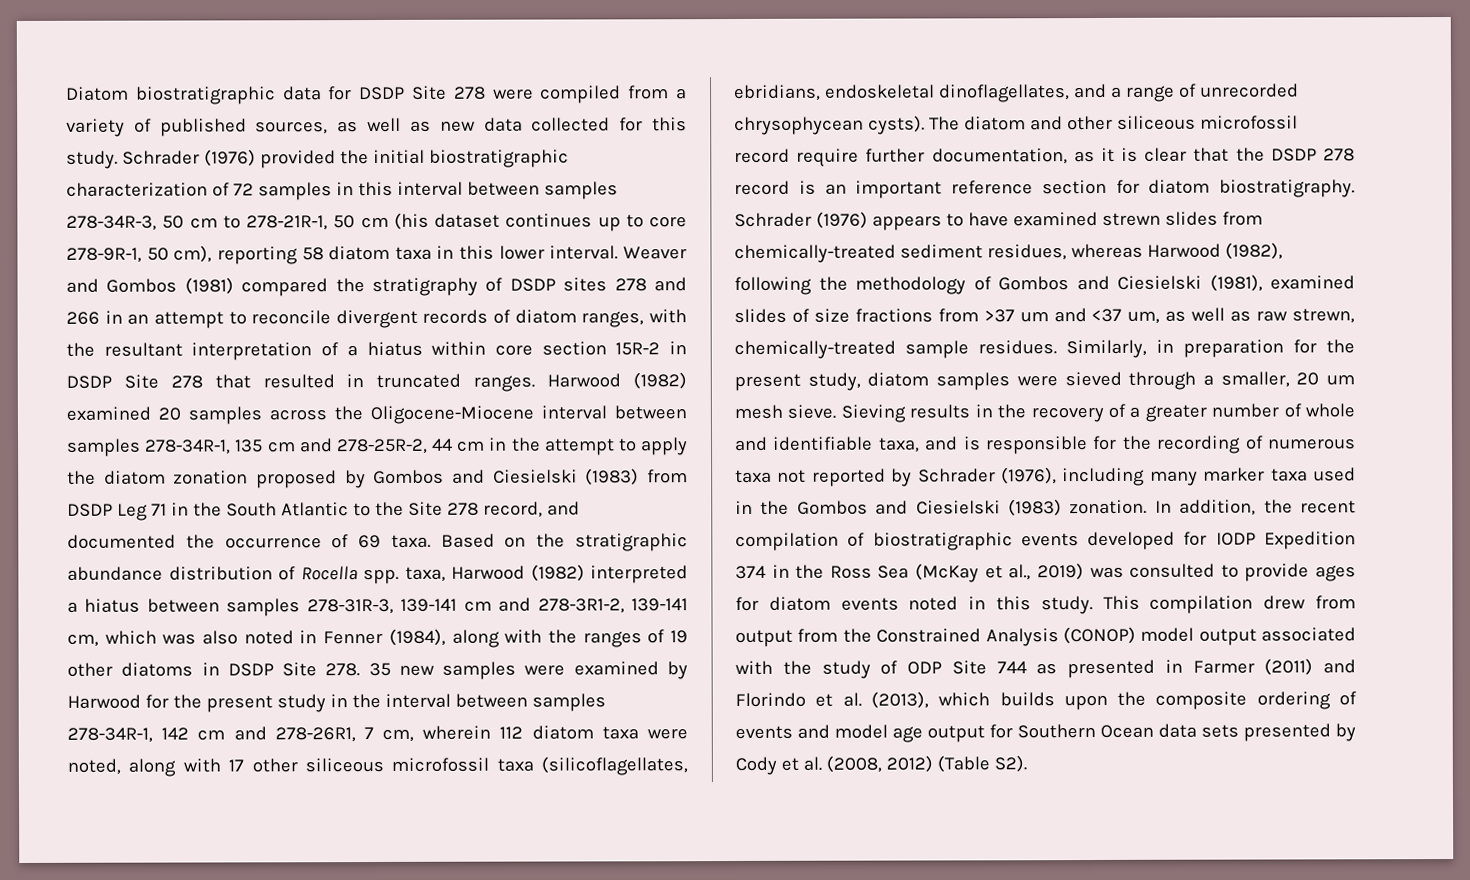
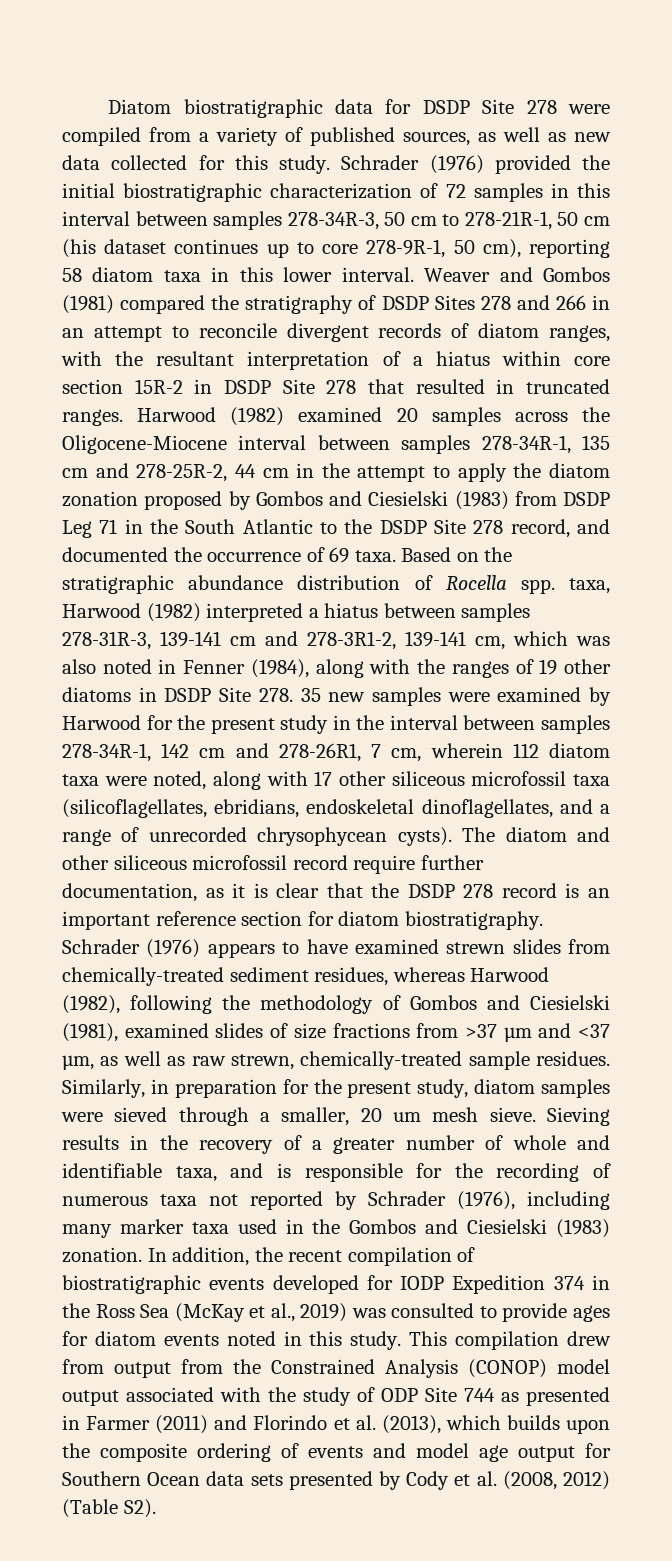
[563,277,608,292] sites -> [434,295,475,310] Sites
(404, 509) none -> [379,520,427,534] DSDP
[1019,311,1049,323] um -> [503,1027,532,1042] µm
[1127,310,1161,324] um, -> [62,1055,94,1070] µm,

